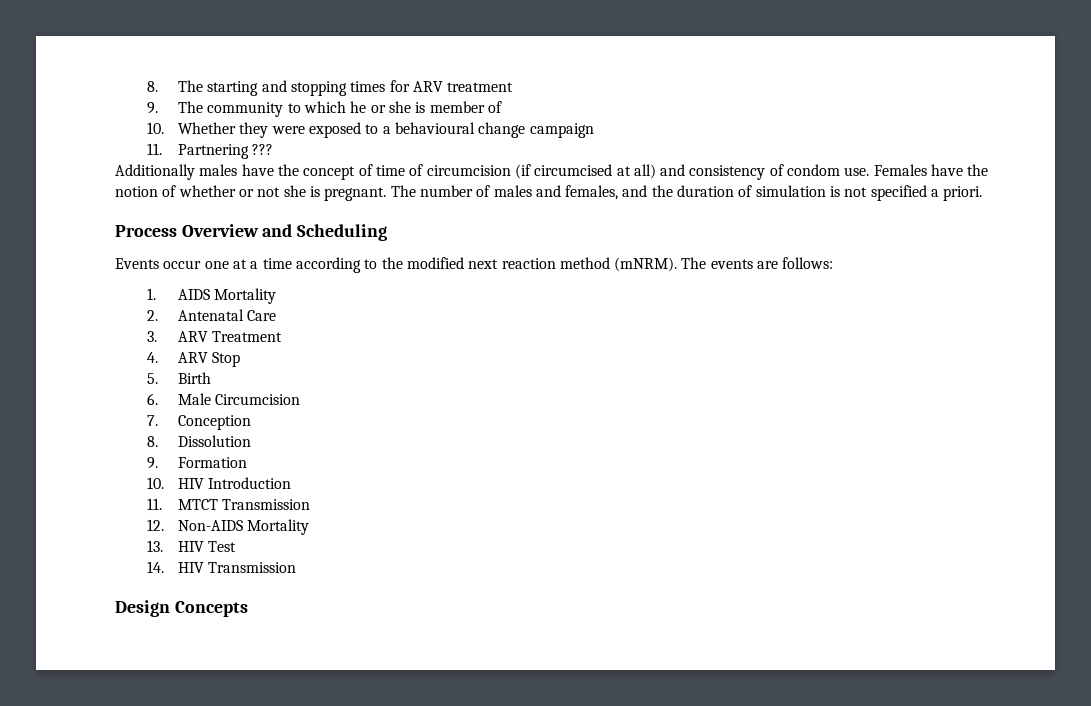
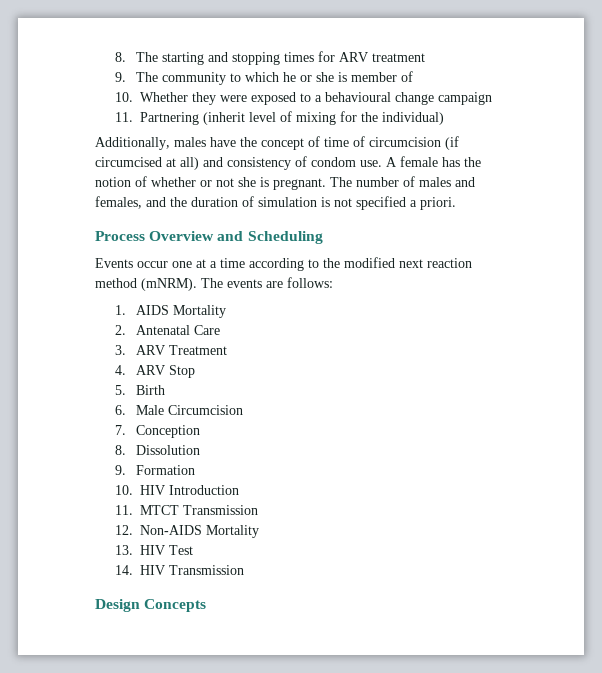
[252,144,274,155] [115,164,195,180] ??? // Additionally -> [203,111,445,125] [95,137,170,150] (inherit level of mixing for the individual) // Additionally,
[873,164,964,176] Females have -> [386,156,460,167] A female has

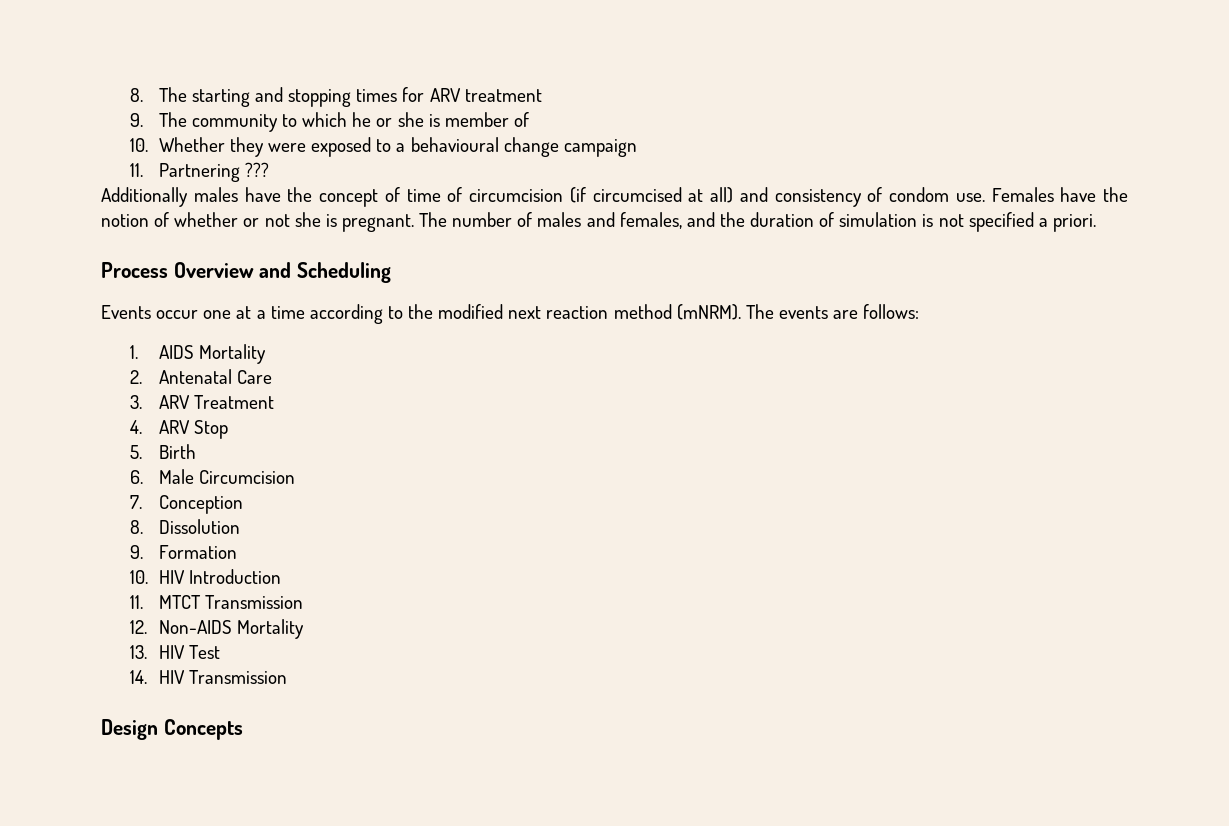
[203,111,445,125] [95,137,170,150] (inherit level of mixing for the individual) // Additionally, -> [244,162,269,177] [101,187,188,207] ??? // Additionally
[386,156,460,167] A female has -> [991,187,1097,202] Females have

